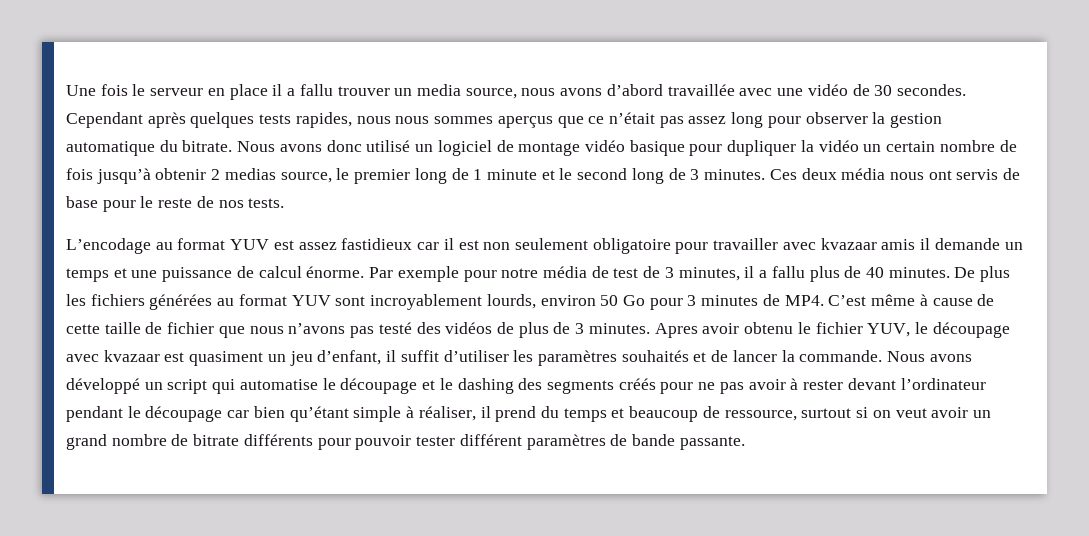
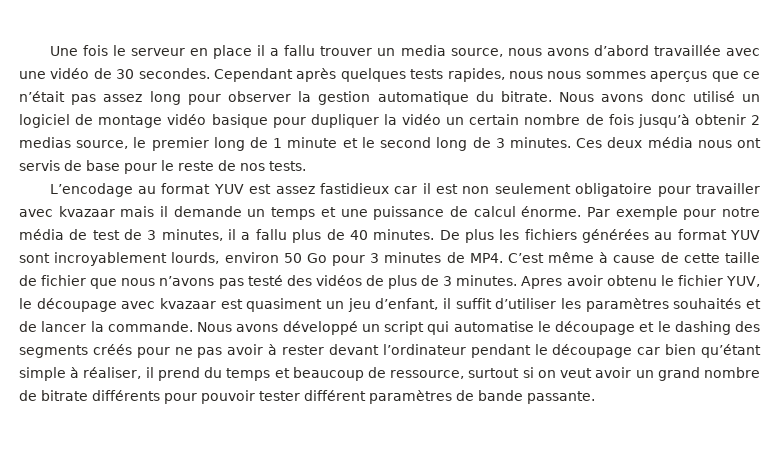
[881,239,916,250] amis -> [120,206,155,217] mais

